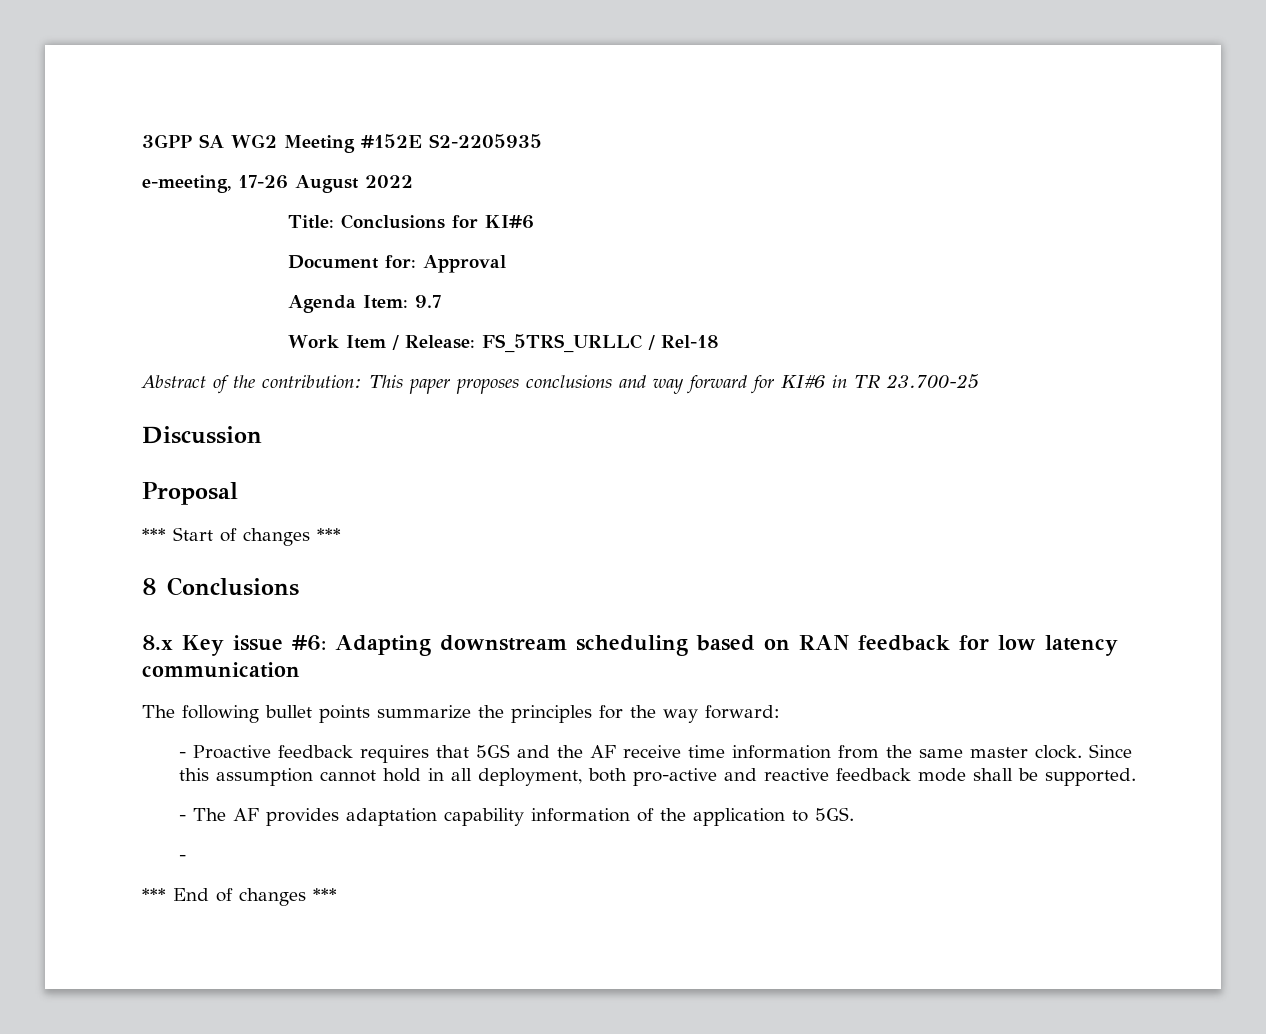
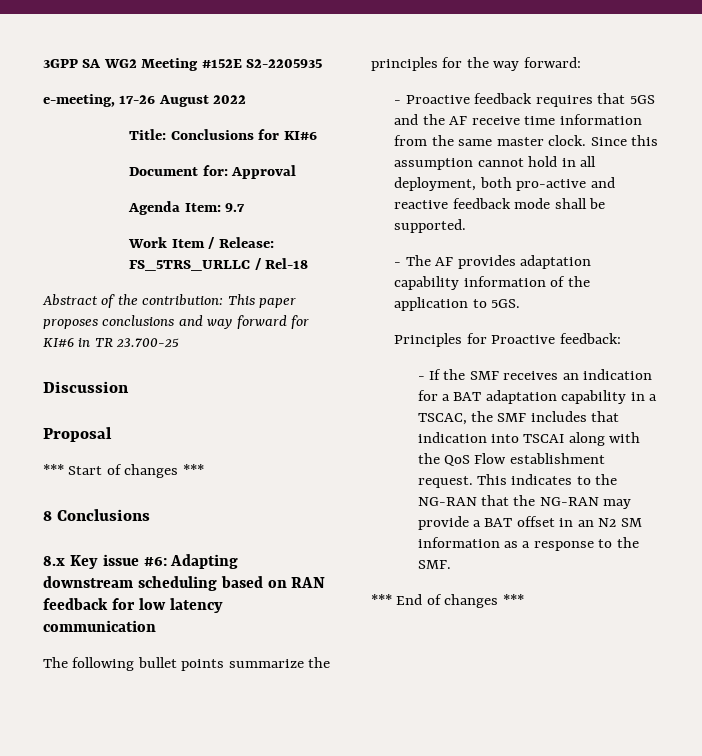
[178,855,186,861] - -> [394,333,621,347] [417,369,653,380] [417,390,658,404] [417,411,620,425] [417,432,641,446] [417,453,605,466] [417,474,618,488] [417,495,632,509] [417,516,642,530] [417,537,639,551] [417,560,451,569] Principles for Proactive feedback: // - If the SMF receives an indication for a BAT adaptation capability in a TSCAC, the SMF includes that indication into TSCAI along with the QoS Flow establishment request. This indicates to the NG-RAN that the NG-RAN may provide a BAT offset in an N2 SM information as a response to the SMF.

